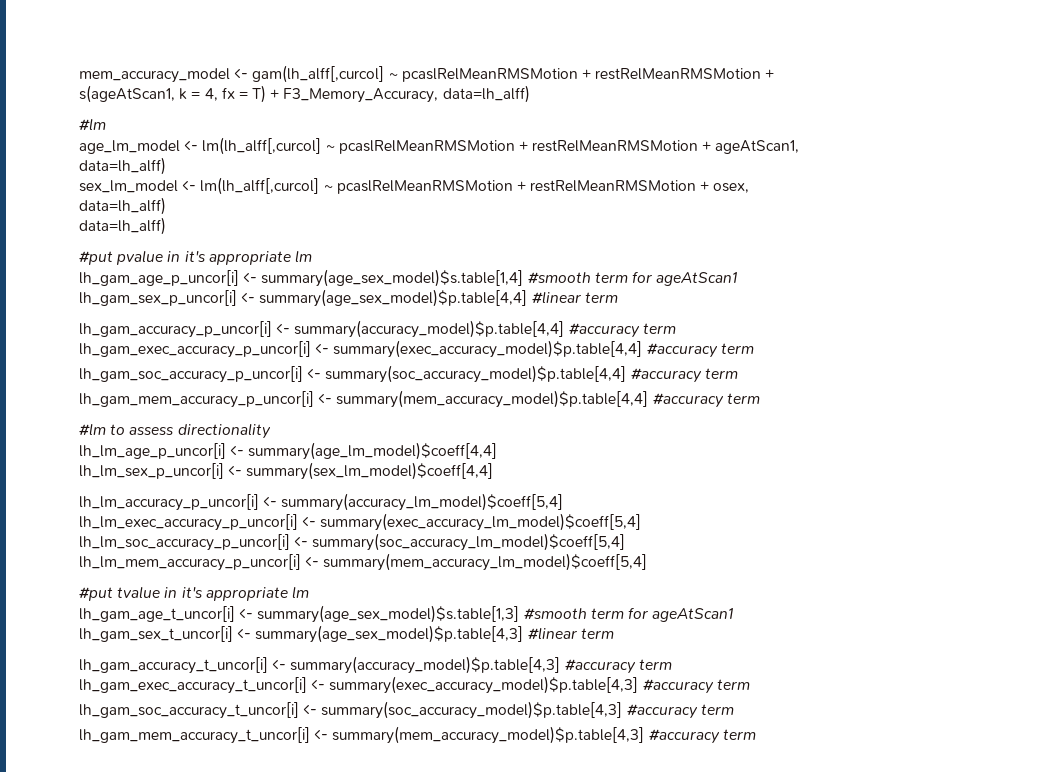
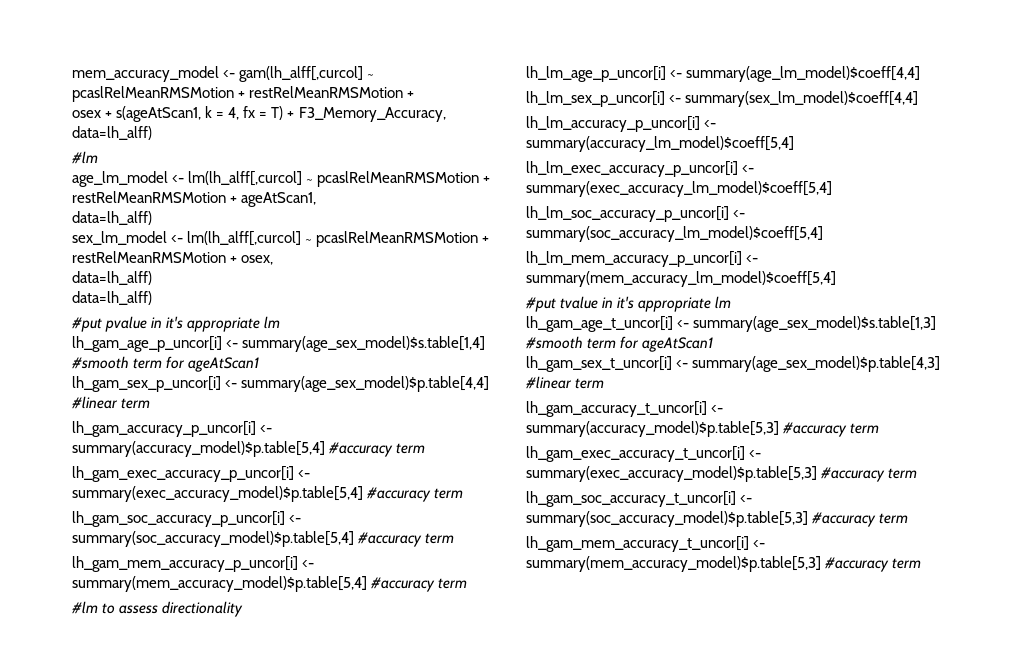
(775, 74) none -> [72,110,113,118] osex +
[294,320,565,338] summary(accuracy_model)$p.table[4,4] -> [72,441,325,457] summary(accuracy_model)$p.table[5,4]
[333,340,643,358] summary(exec_accuracy_model)$p.table[4,4] -> [72,486,363,502] summary(exec_accuracy_model)$p.table[5,4]
[325,365,627,383] summary(soc_accuracy_model)$p.table[4,4] -> [72,531,354,547] summary(soc_accuracy_model)$p.table[5,4]
[336,390,649,408] summary(mem_accuracy_model)$p.table[4,4] -> [72,576,367,592] summary(mem_accuracy_model)$p.table[5,4]
[290,656,561,674] summary(accuracy_model)$p.table[4,3] -> [526,421,779,437] summary(accuracy_model)$p.table[5,3]
[329,676,639,694] summary(exec_accuracy_model)$p.table[4,3] -> [526,466,817,482] summary(exec_accuracy_model)$p.table[5,3]
[321,701,623,719] summary(soc_accuracy_model)$p.table[4,3] -> [526,511,808,527] summary(soc_accuracy_model)$p.table[5,3]
[332,726,645,744] summary(mem_accuracy_model)$p.table[4,3] -> [526,556,821,572] summary(mem_accuracy_model)$p.table[5,3]

